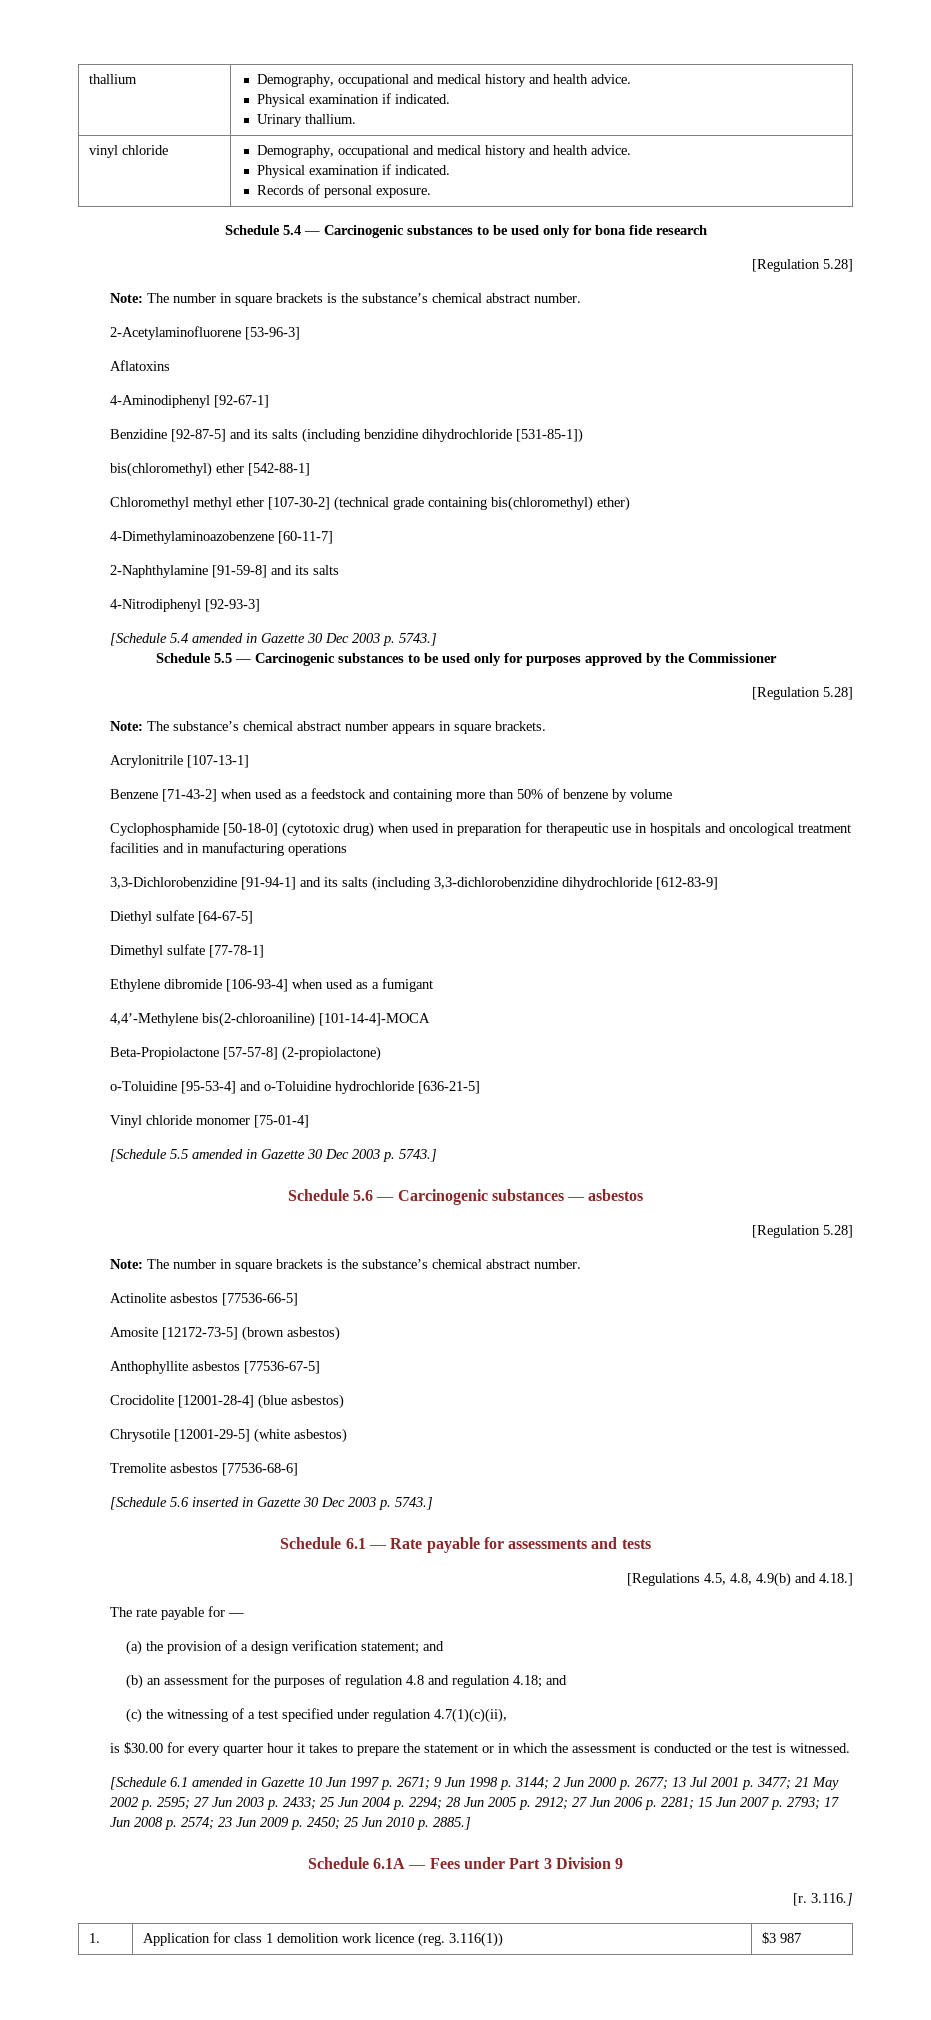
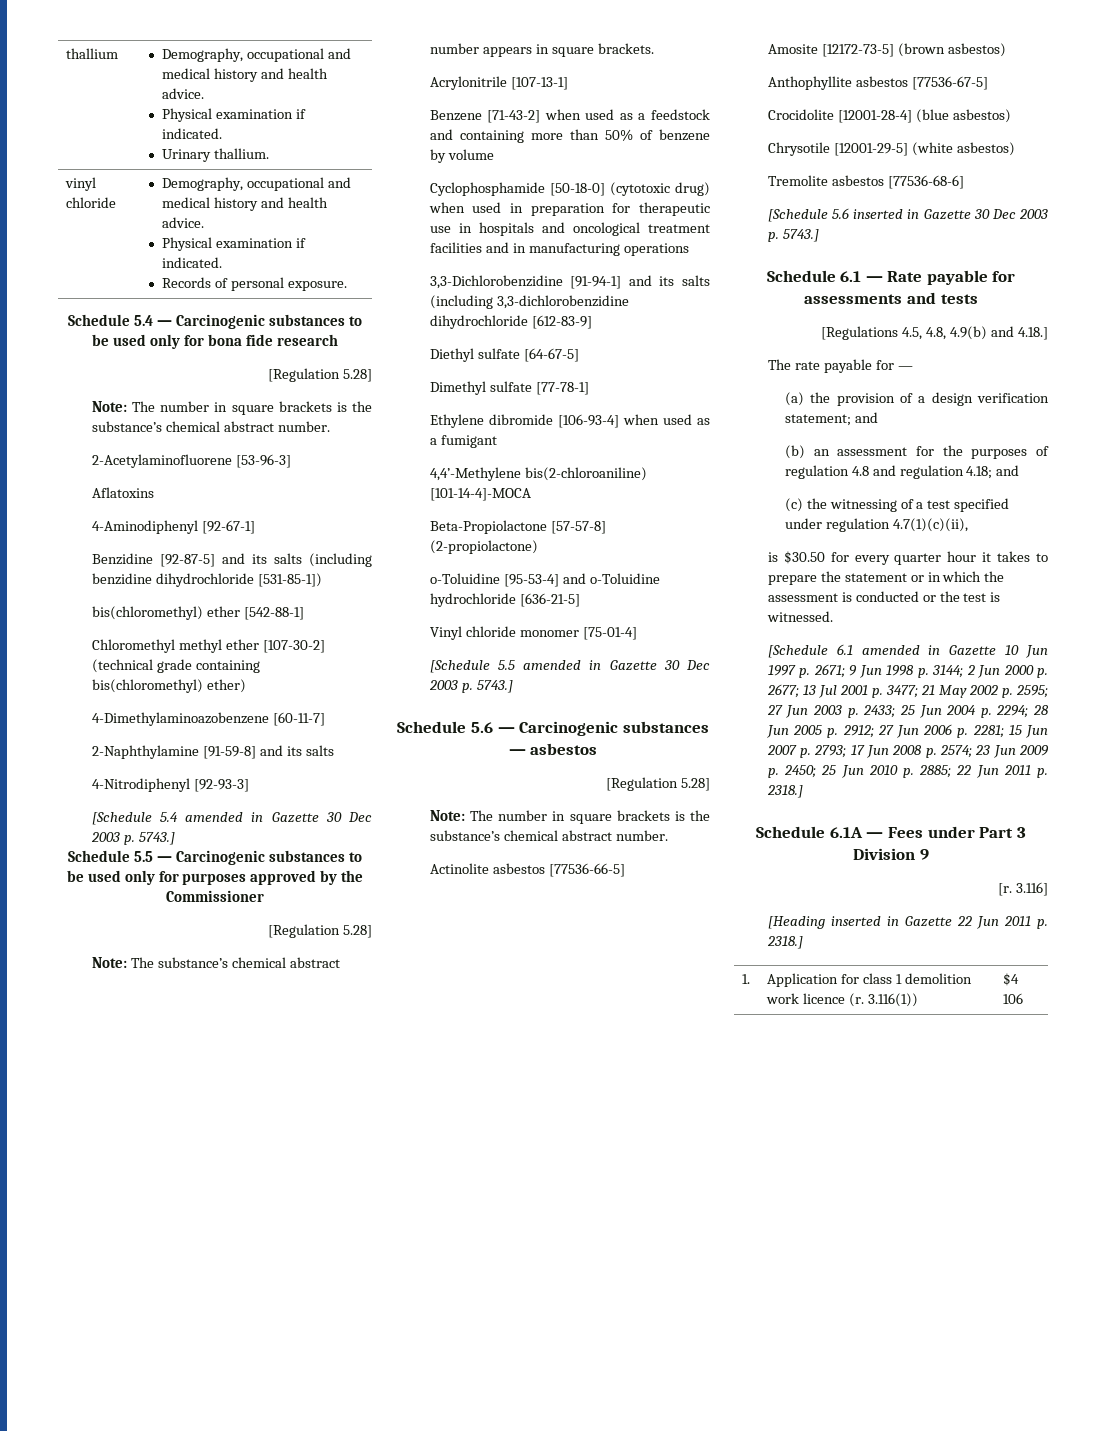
[123,1742,163,1754] $30.00 -> [783,551,825,564] $30.50
[432,1817,471,1830] 2885.] -> [919,765,1048,778] [766,785,803,798] 2885; 22 Jun 2011 p. 2318.]
[811,1893,853,1906] 3.116.] -> [1016,882,1048,896] [767,916,1048,929] [766,936,803,949] 3.116] // [Heading inserted in Gazette 22 Jun 2011 p. 2318.]
[418,1932,446,1947] (reg. -> [848,993,864,1007] (r.
[762,1932,802,1944] $3 987 -> [1003,973,1020,986] [1003,993,1024,1004] $4 106

